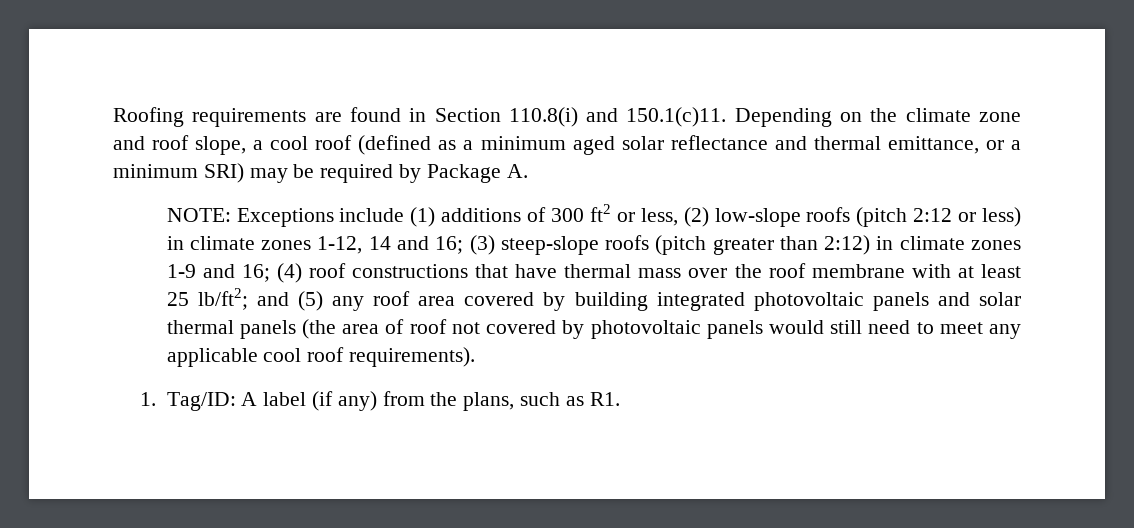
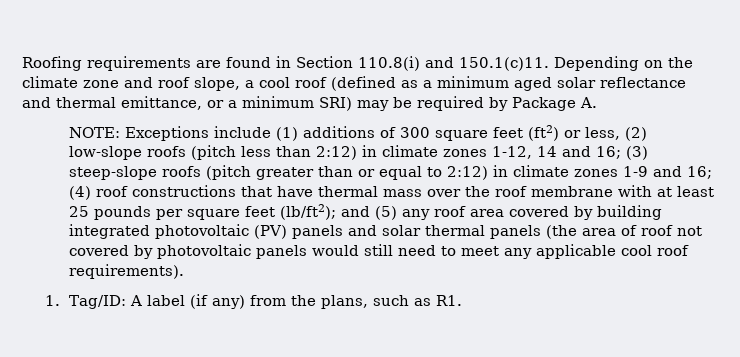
[589,204,611,222] ft2 -> [434,125,559,141] square feet (ft2)
[913,207,1022,227] 2:12 or less) -> [240,146,357,160] less than 2:12)
(818, 243) none -> [357,166,442,180] or equal to
[197,288,248,310] lb/ft2; -> [93,204,336,220] pounds per square feet (lb/ft2);
(864, 301) none -> [253,225,287,239] (PV)

